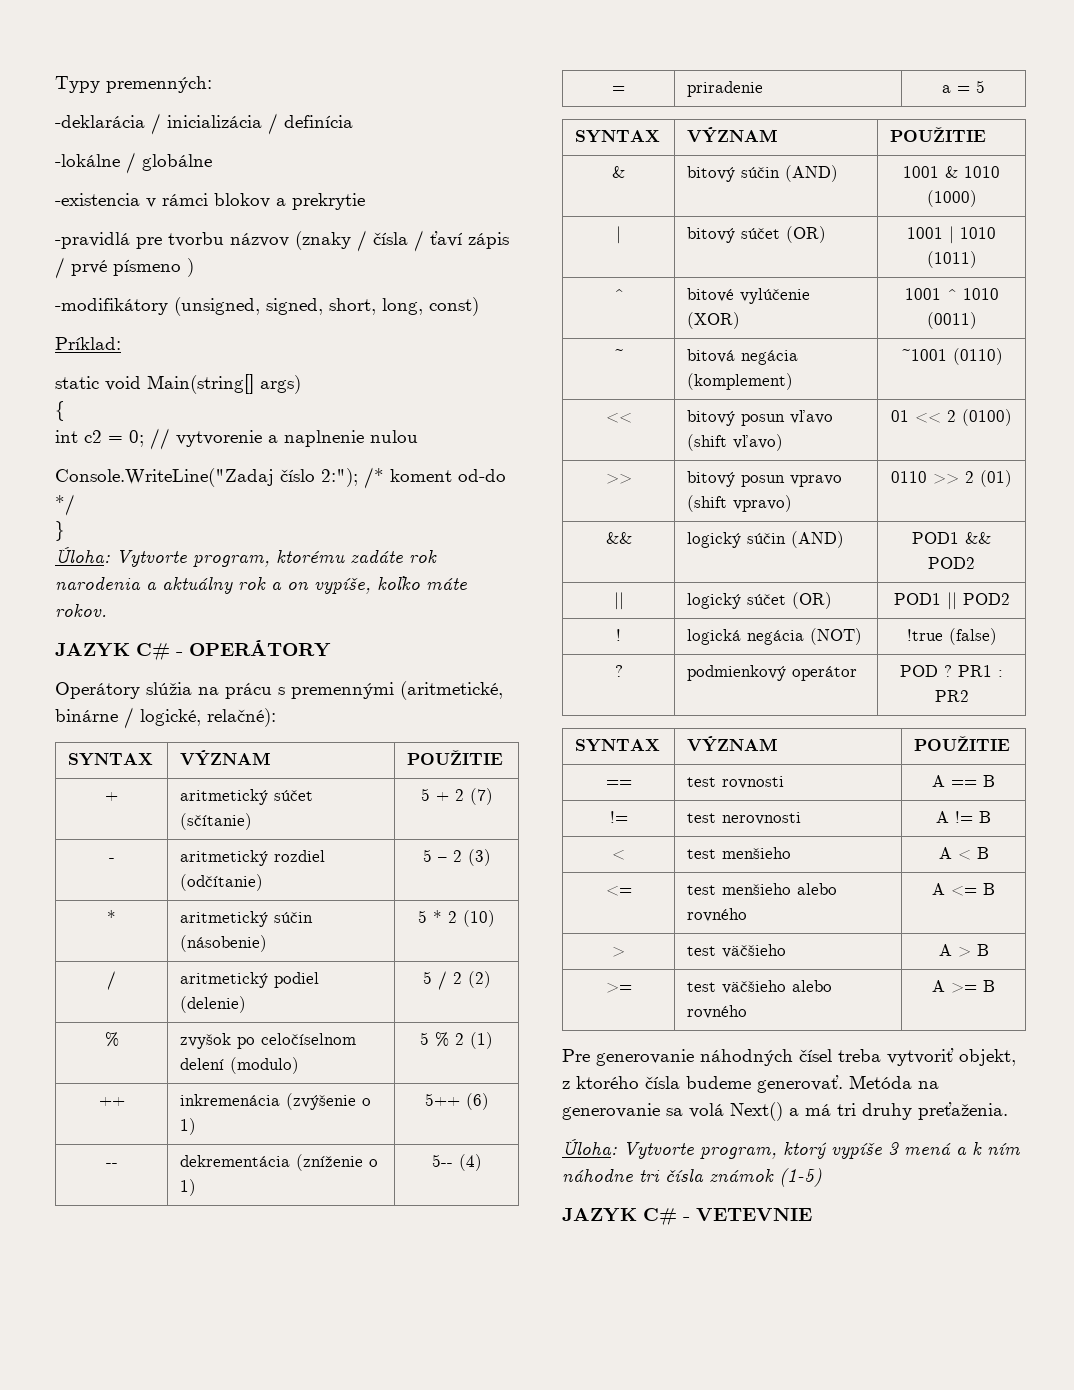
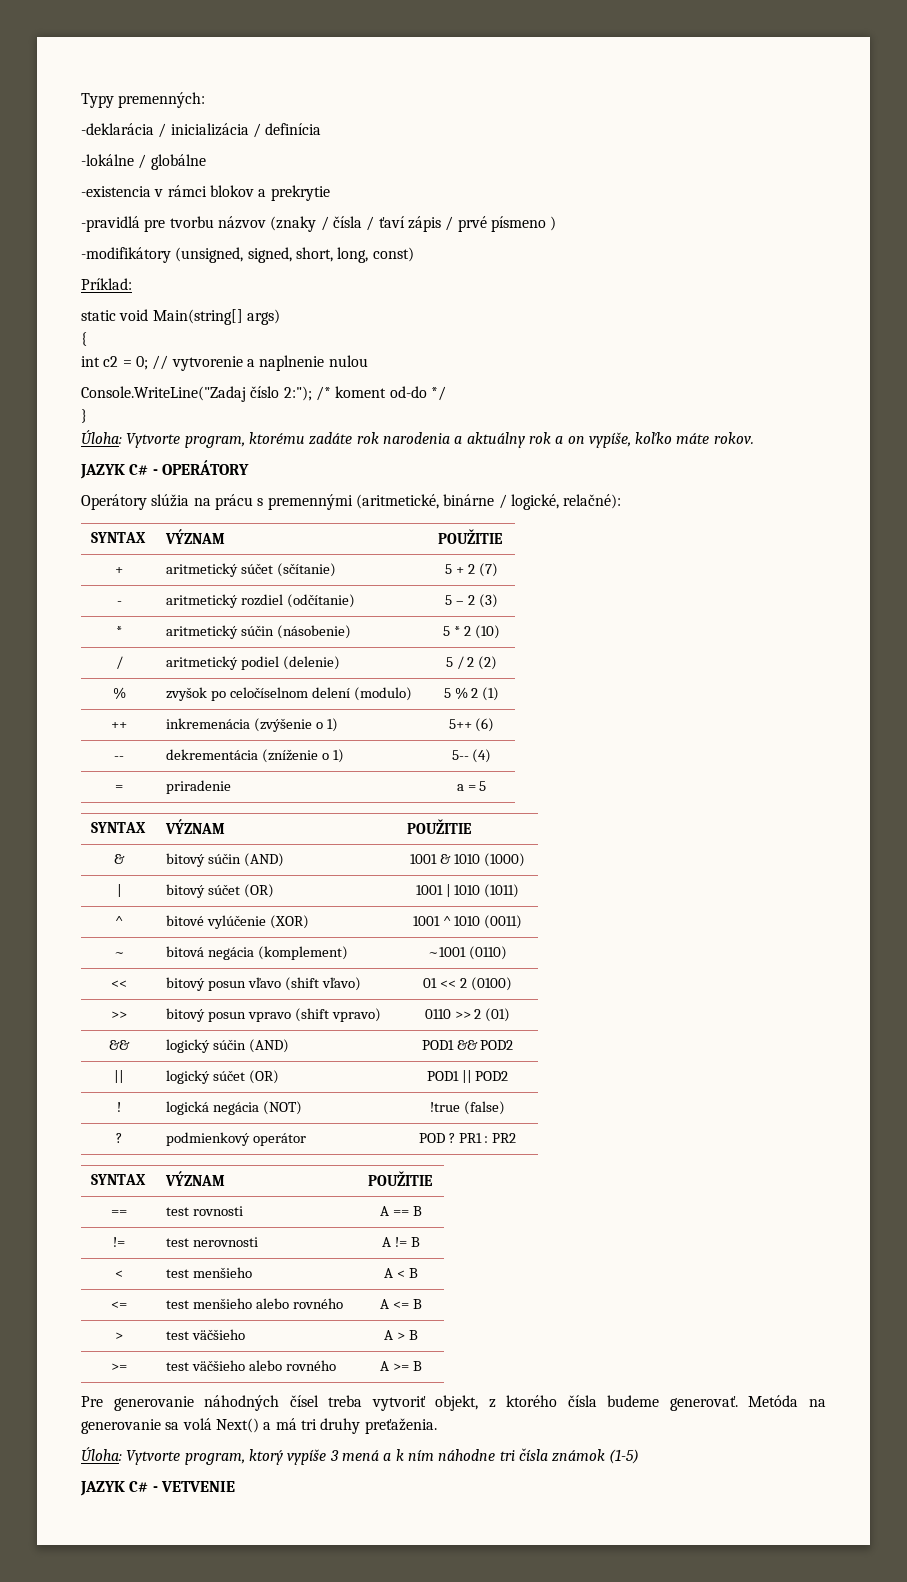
[696,1208,812,1221] VETEVNIE -> [160,1481,235,1492] VETVENIE

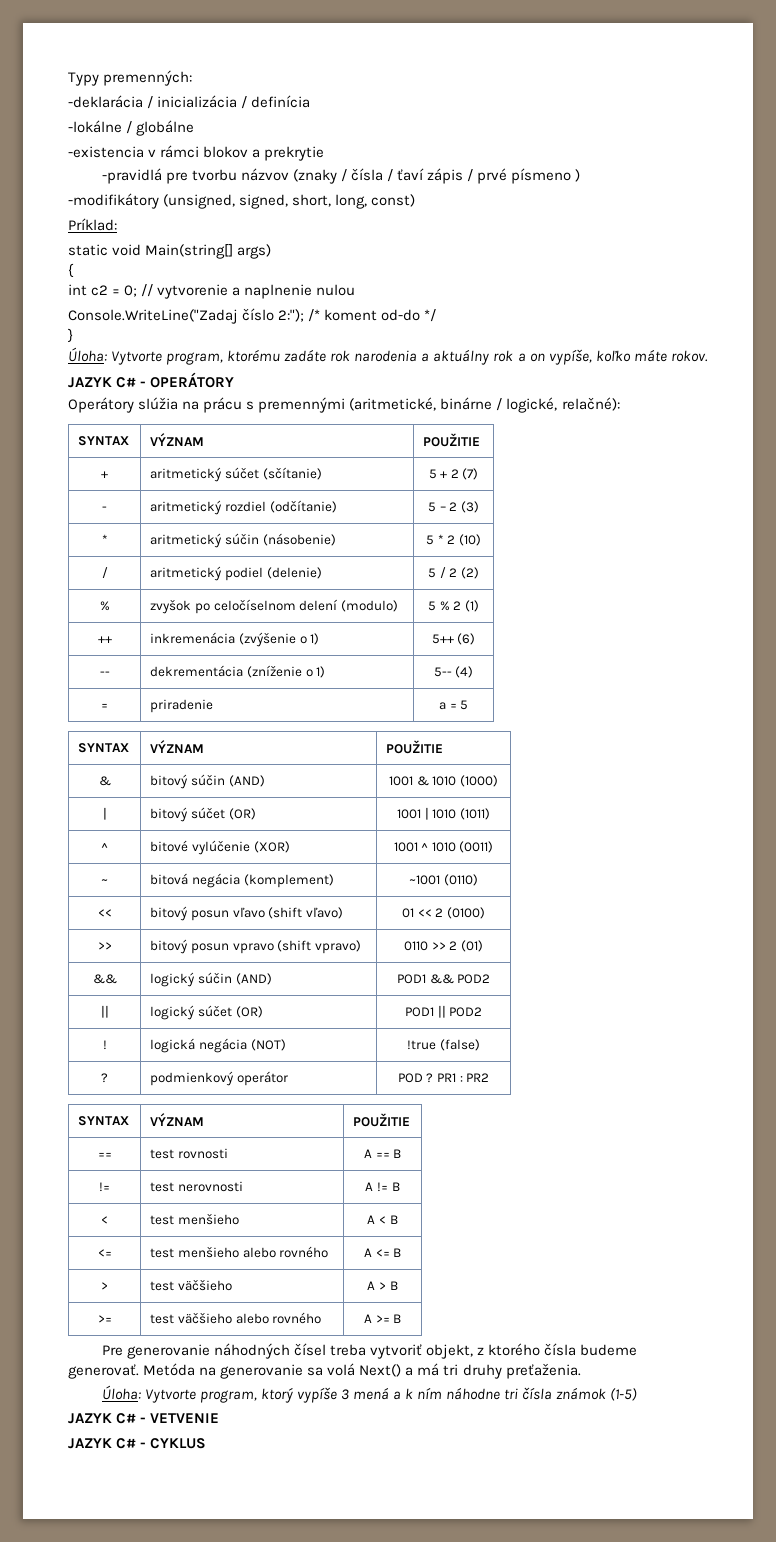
(235, 1486) none -> [68,1438,207,1449] // JAZYK C# - CYKLUS

